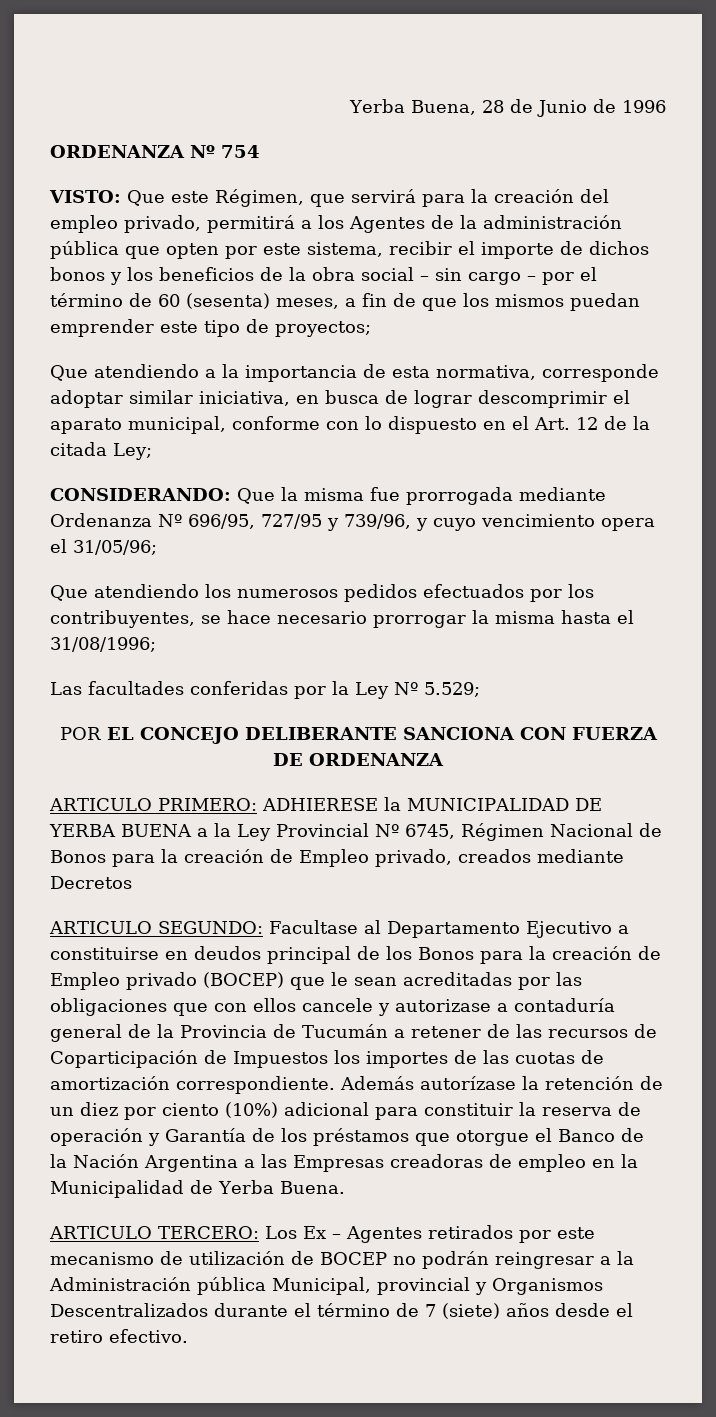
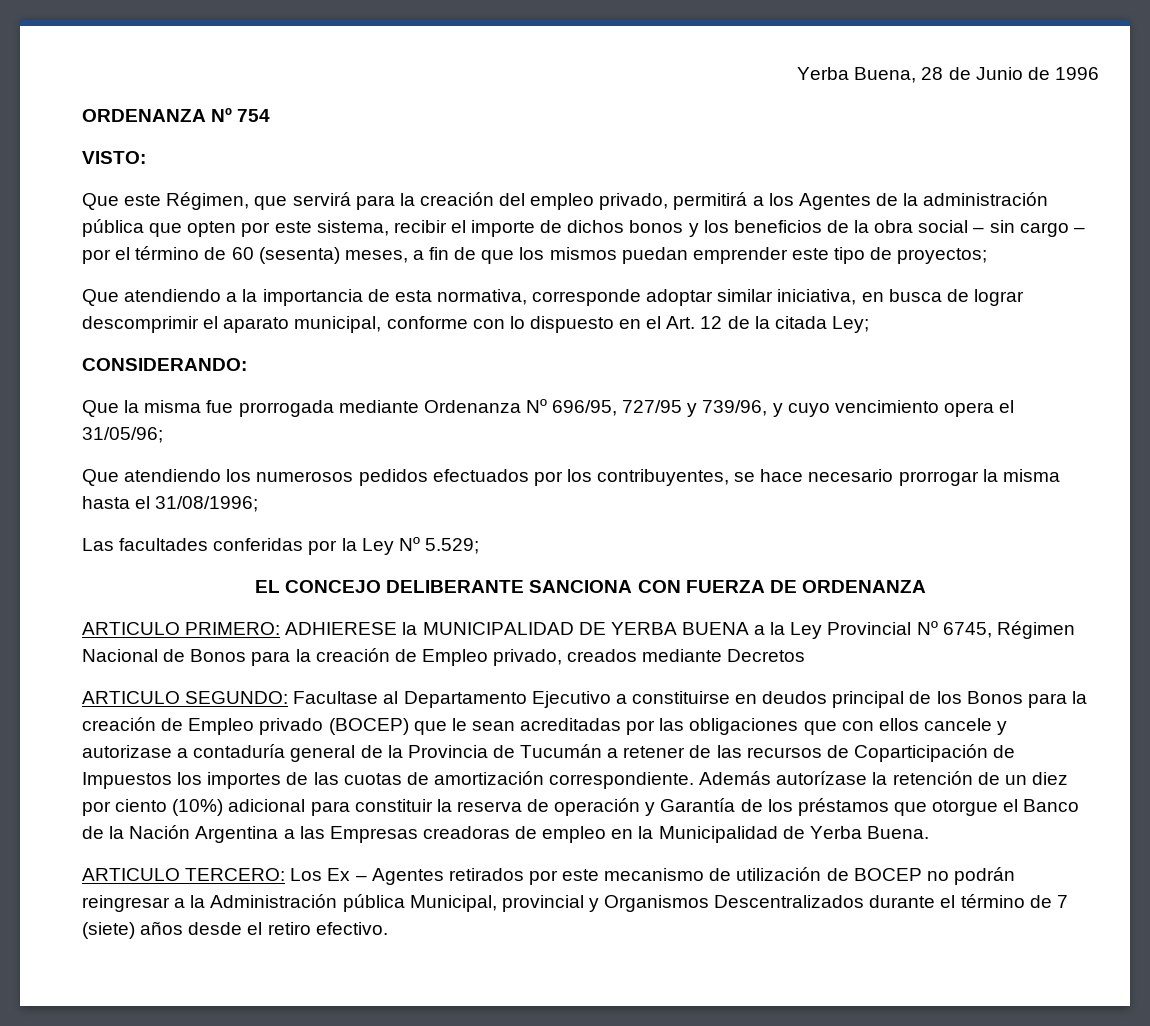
(121, 196) none -> (146, 157) //
(231, 494) none -> (247, 364) //
[59,727,101,740] POR -> (479, 546) none

